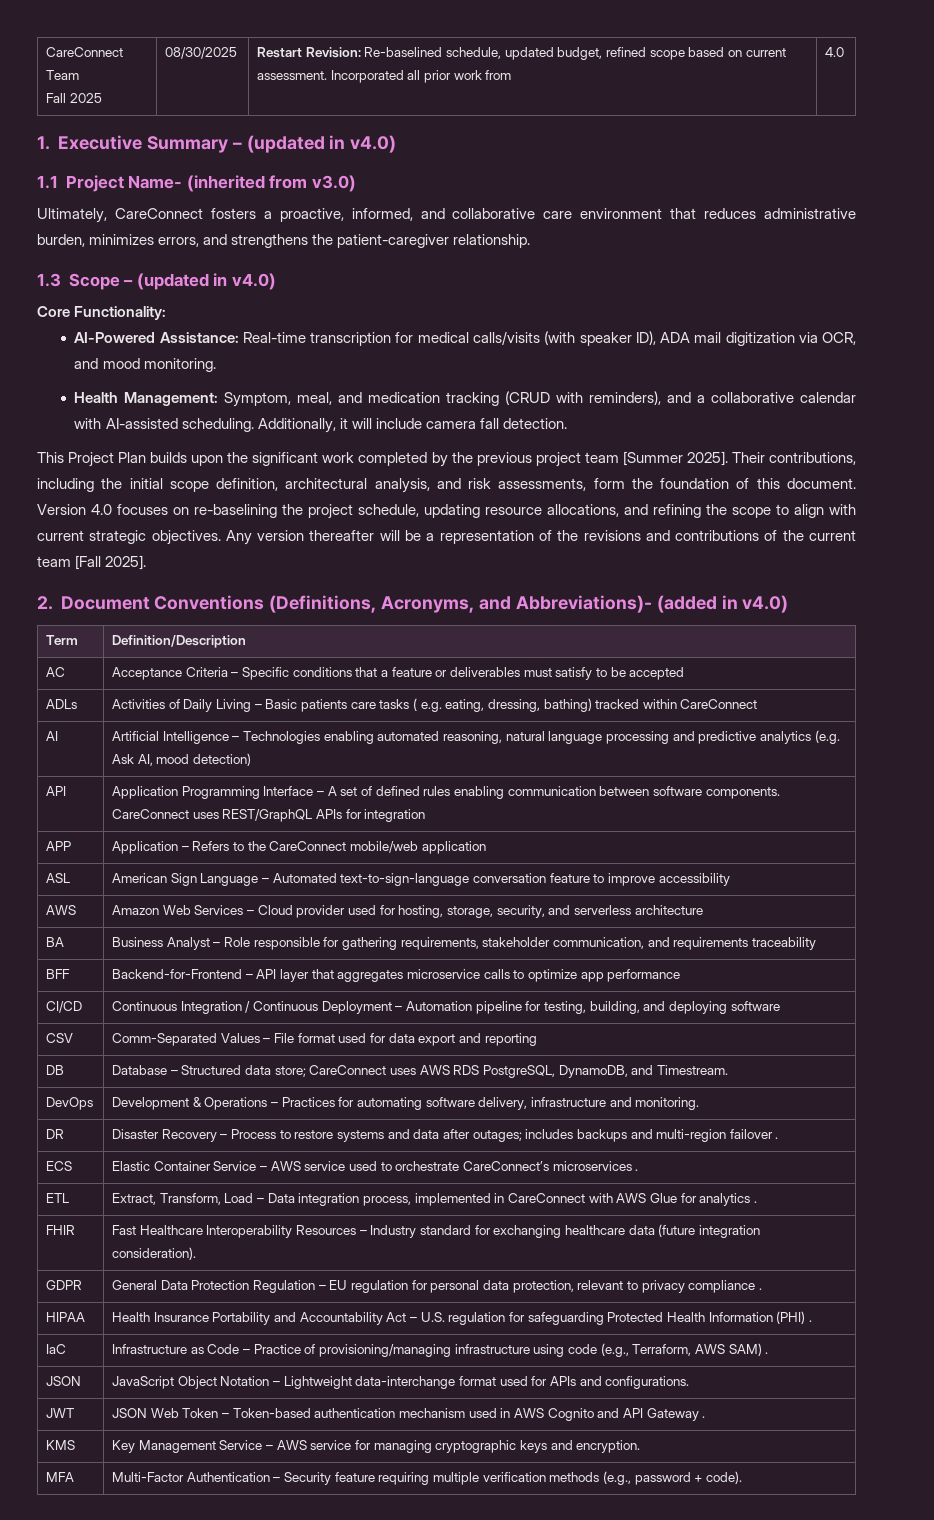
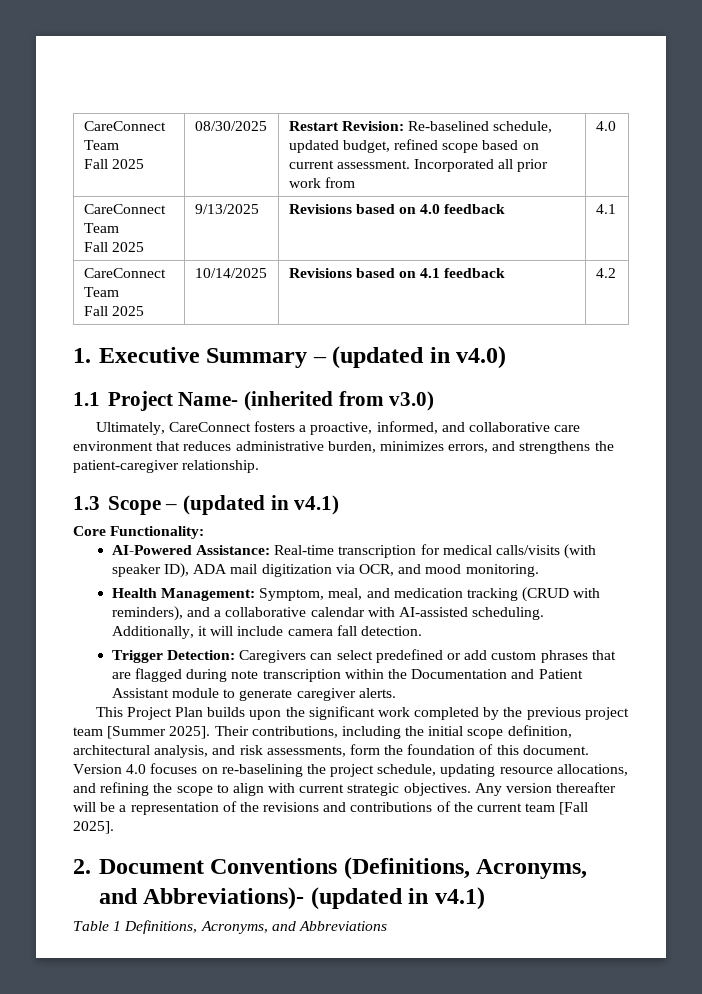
(845, 52) none -> [83,204,166,214] [83,223,119,233] [83,242,144,252] [194,204,259,214] [288,204,506,214] [595,204,616,214] [83,268,166,278] [83,287,119,297] [83,306,144,316] [194,268,267,278] [288,268,506,278] [595,268,616,278] // CareConnect Team // Fall 2025 | 9/13/2025 | Revisions based on 4.0 feedback | 4.1 // CareConnect Team // Fall 2025 | 10/14/2025 | Revisions based on 4.1 feedback | 4.2
[231,273,276,290] v4.0) -> [294,495,340,515] v4.1)
(567, 423) none -> [111,649,616,663] [111,668,583,682] [111,688,396,701] // Trigger Detection: Caregivers can select predefined or add custom phrases that are flagged during note transcription within the Documentation and Patient Assistant module to generate caregiver alerts.
[656,595,789,613] [46,635,79,645] [112,635,247,648] [46,667,66,677] [112,667,685,680] [46,699,78,709] [112,698,758,712] [46,731,59,741] [112,730,840,744] [112,753,252,766] [46,786,67,796] [112,786,780,799] [112,809,426,822] [46,841,72,851] [112,841,486,854] [46,873,71,883] [112,873,730,886] [46,905,77,915] [112,905,703,918] [46,937,65,947] [112,937,816,950] [46,969,71,979] [112,969,681,982] [46,1001,83,1013] [112,1001,780,1014] [46,1033,74,1043] [112,1033,537,1046] [46,1065,65,1075] [112,1065,728,1078] [46,1097,94,1110] [112,1097,700,1110] [46,1129,65,1139] [112,1129,779,1142] [46,1161,73,1171] [112,1161,639,1171] [46,1193,70,1203] [112,1193,757,1206] [46,1225,76,1235] [112,1224,760,1238] [112,1247,197,1260] [46,1280,83,1290] [112,1280,762,1293] [46,1312,86,1322] [112,1311,812,1325] [46,1344,67,1354] [112,1343,769,1357] [46,1376,82,1386] [112,1376,690,1389] [46,1408,75,1418] [112,1408,706,1421] [46,1440,76,1450] [112,1440,641,1453] [46,1472,75,1482] [112,1471,742,1485] (added in v4.0) // Term | Definition/Description // AC | Acceptance Criteria – Specific conditions that a feature or deliverables must satisfy to be accepted // ADLs | Activities of Daily Living – Basic patients care tasks ( e.g. eating, dressing, bathing) tracked within CareConnect // AI | Artificial Intelligence – Technologies enabling automated reasoning, natural language processing and predictive analytics (e.g. Ask AI, mood detection) // API | Application Programming Interface – A set of defined rules enabling communication between software components. CareConnect uses REST/GraphQL APIs for integration // APP | Application – Refers to the CareConnect mobile/web application // ASL | American Sign Language – Automated text-to-sign-language conversation feature to improve accessibility // AWS | Amazon Web Services – Cloud provider used for hosting, storage, security, and serverless architecture // BA | Business Analyst – Role responsible for gathering requirements, stakeholder communication, and requirements traceability // BFF | Backend-for-Frontend – API layer that aggregates microservice calls to optimize app performance // CI/CD | Continuous Integration / Continuous Deployment – Automation pipeline for testing, building, and deploying software // CSV | Comm-Separated Values – File format used for data export and reporting // DB | Database – Structured data store; CareConnect uses AWS RDS PostgreSQL, DynamoDB, and Timestream. // DevOps | Development & Operations – Practices for automating software delivery, infrastructure and monitoring. // DR | Disaster Recovery – Process to restore systems and data after outages; includes backups and multi-region failover . // ECS | Elastic Container Service – AWS service used to orchestrate CareConnect’s microservices . // ETL | Extract, Transform, Load – Data integration process, implemented in CareConnect with AWS Glue for analytics . // FHIR | Fast Healthcare Interoperability Resources – Industry standard for exchanging healthcare data (future integration consideration). // GDPR | General Data Protection Regulation – EU regulation for personal data protection, relevant to privacy compliance . // HIPAA | Health Insurance Portability and Accountability Act – U.S. regulation for safeguarding Protected Health Information (PHI) . // IaC | Infrastructure as Code – Practice of provisioning/managing infrastructure using code (e.g., Terraform, AWS SAM) . // JSON | JavaScript Object Notation – Lightweight data-interchange format used for APIs and configurations. // JWT | JSON Web Token – Token-based authentication mechanism used in AWS Cognito and API Gateway . // KMS | Key Management Service – AWS service for managing cryptographic keys and encryption. // MFA | Multi-Factor Authentication – Security feature requiring multiple verification methods (e.g., password + code). -> [310,887,485,910] [73,920,387,934] (updated in v4.1) // Table 1 Definitions, Acronyms, and Abbreviations

